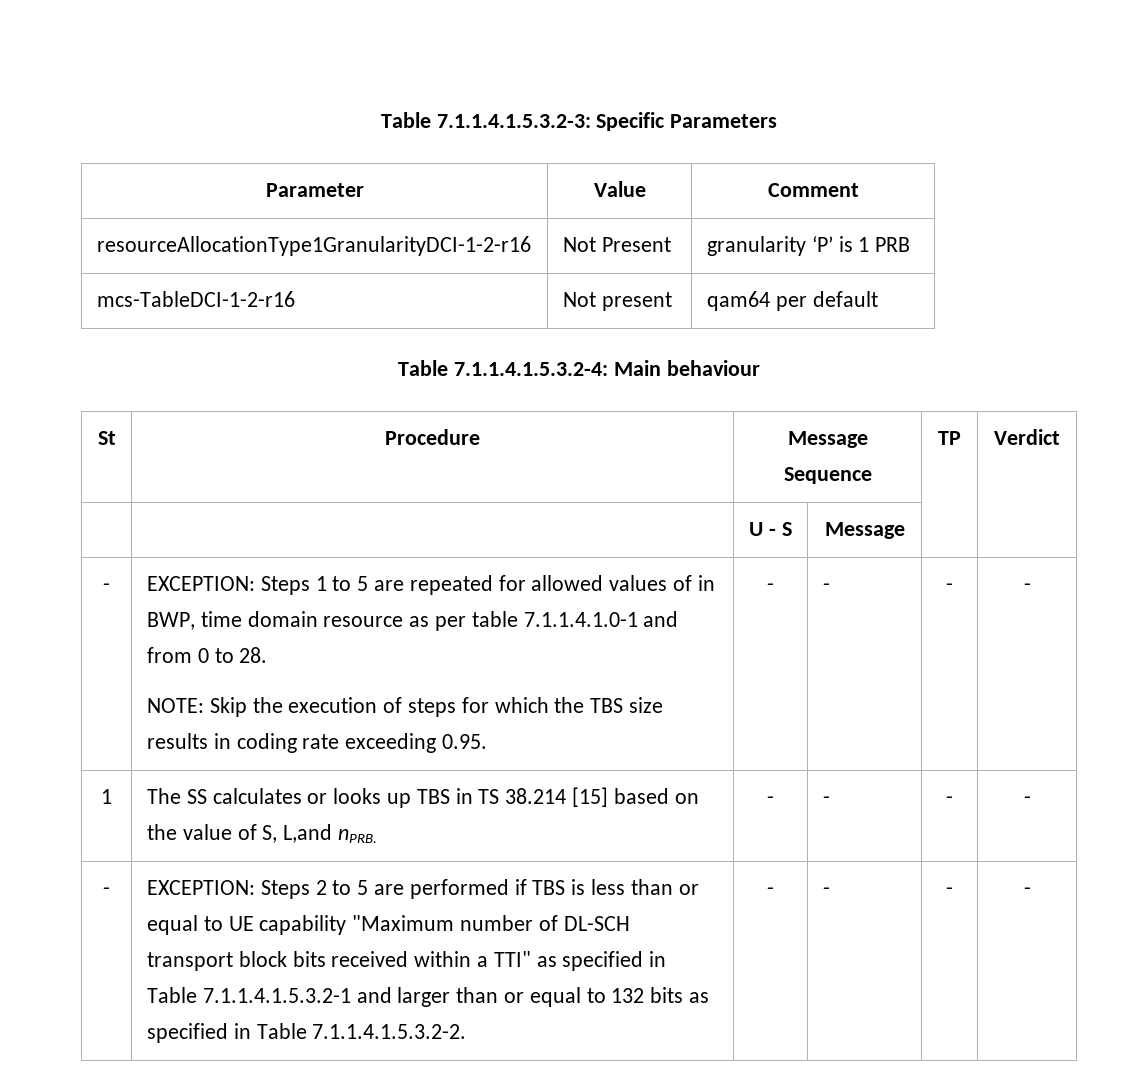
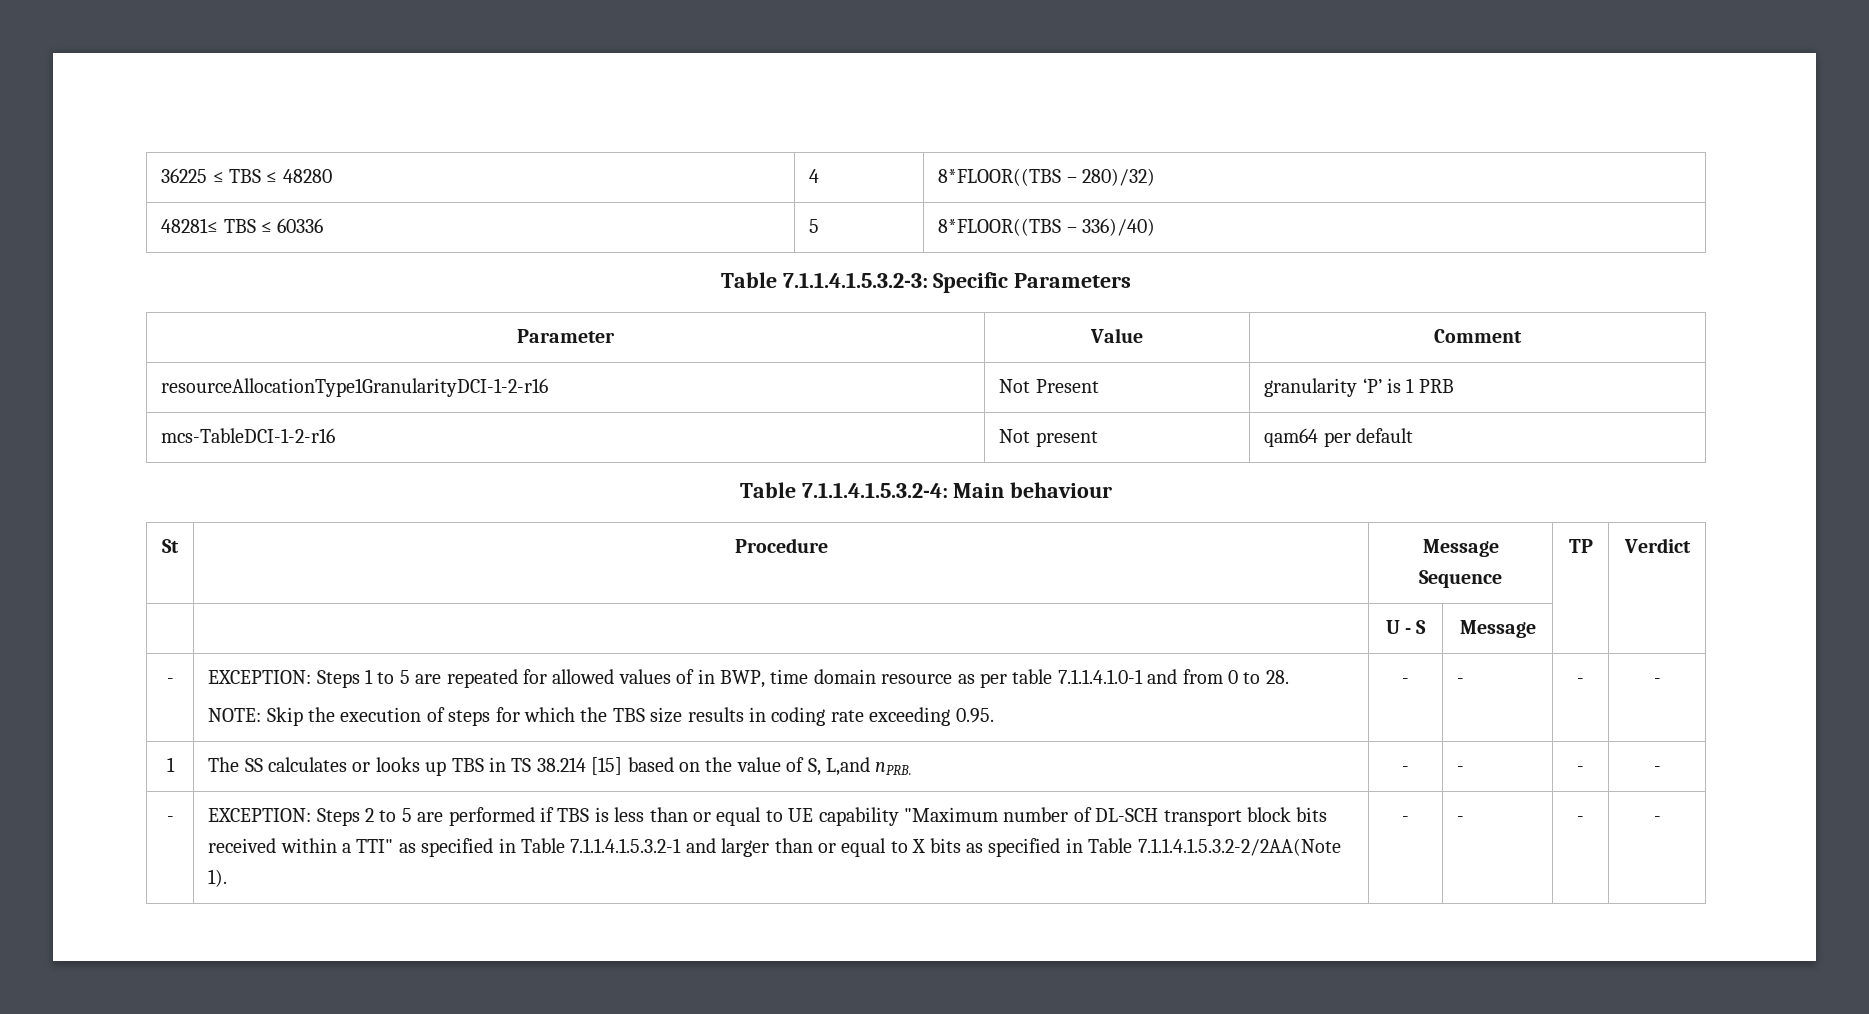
(380, 120) none -> [161,168,332,183] [809,169,820,183] [938,168,1156,186] [161,218,324,233] [809,219,820,233] [938,218,1156,236] 36225 ≤ TBS ≤ 48280 | 4 | 8*FLOOR((TBS – 280)/32) // 48281≤ TBS ≤ 60336 | 5 | 8*FLOOR((TBS – 336)/40) //
[611,988,645,1003] 132 -> [912,839,926,853] X
[312,1024,467,1039] 7.1.1.4.1.5.3.2-2. -> [1137,838,1341,856] [208,869,228,887] 7.1.1.4.1.5.3.2-2/2AA(Note 1).

